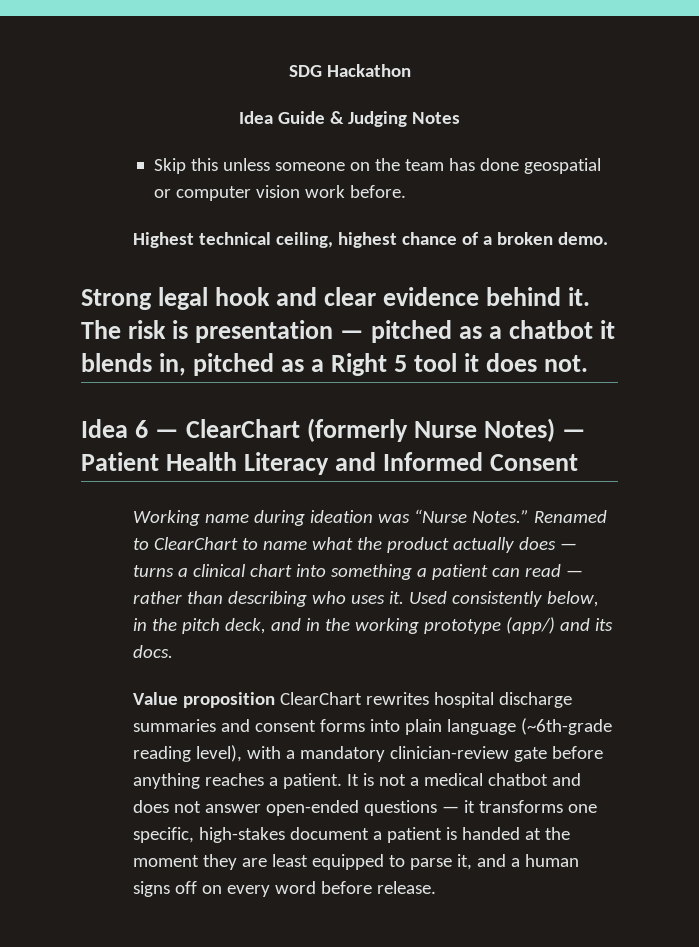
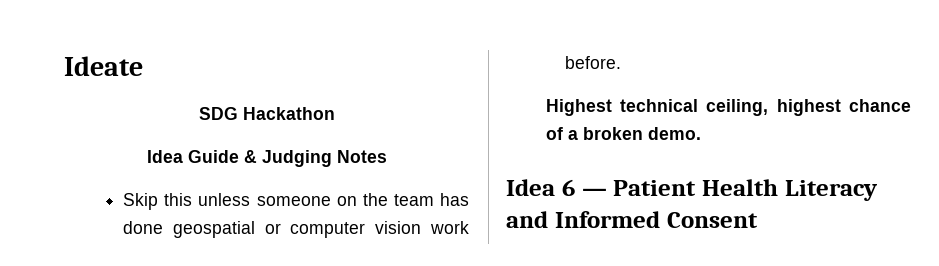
(288, 71) none -> [64,56,143,76] Ideate //
[81,287,591,310] [81,320,616,343] [81,353,589,376] [81,418,556,442] Strong legal hook and clear evidence behind it. The risk is presentation — pitched as a chatbot it blends in, pitched as a Right 5 tool it does not. // Idea 6 — ClearChart (formerly Nurse Notes) -> [506,179,575,196] Idea 6
[133,509,608,526] [133,537,578,553] [133,564,584,580] [133,591,600,607] [133,617,614,634] [133,645,174,658] [133,692,573,708] [133,718,613,735] [133,745,604,762] [133,773,582,789] [133,800,598,816] [133,827,571,843] [133,854,580,870] [133,881,437,897] // Working name during ideation was “Nurse Notes.” Renamed to ClearChart to name what the product actually does — turns a clinical chart into something a patient can read — rather than describing who uses it. Used consistently below, in the pitch deck, and in the working prototype (app/) and its docs. // Value proposition ClearChart rewrites hospital discharge summaries and consent forms into plain language (~6th-grade reading level), with a mandatory clinician-review gate before anything reaches a patient. It is not a medical chatbot and does not answer open-ended questions — it transforms one specific, high-stakes document a patient is handed at the moment they are least equipped to parse it, and a human signs off on every word before release. -> (758, 220) none

